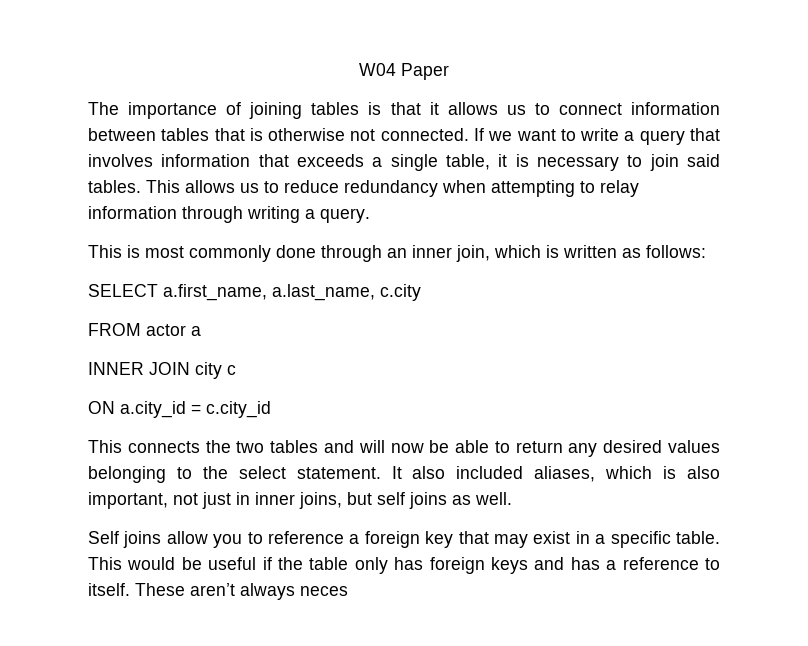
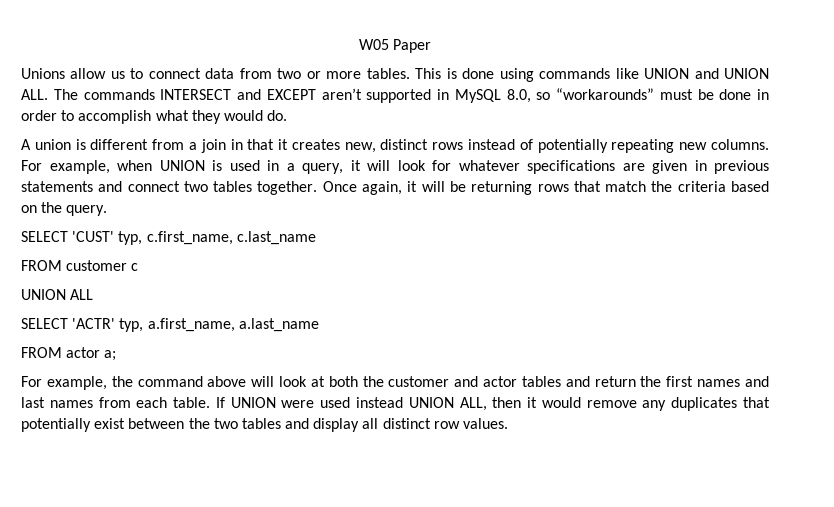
[359,63,396,76] W04 -> [358,39,389,50] W05
[88,102,720,119] [88,128,721,145] [88,154,720,171] [88,180,639,197] [88,206,370,223] [88,245,706,262] [88,284,421,301] [88,323,201,336] [88,362,236,379] [88,401,271,418] [88,440,720,457] [88,466,720,483] [88,492,512,509] [88,531,720,548] [88,557,720,574] [88,583,348,600] The importance of joining tables is that it allows us to connect information between tables that is otherwise not connected. If we want to write a query that involves information that exceeds a single table, it is necessary to join said tables. This allows us to reduce redundancy when attempting to relay information through writing a query. // This is most commonly done through an inner join, which is written as follows: // SELECT a.first_name, a.last_name, c.city // FROM actor a // INNER JOIN city c // ON a.city_id = c.city_id // This connects the two tables and will now be able to return any desired values belonging to the select statement. It also included aliases, which is also important, not just in inner joins, but self joins as well. // Self joins allow you to reference a foreign key that may exist in a specific table. This would be useful if the table only has foreign keys and has a reference to itself. These aren’t always neces -> [21,68,770,82] [21,88,769,103] [21,110,288,124] [21,139,769,153] [21,160,769,174] [21,181,769,195] [21,202,108,216] [21,231,316,245] [21,260,139,271] [21,289,94,300] [21,318,319,332] [21,347,117,361] [21,376,770,390] [21,397,771,411] [21,418,509,432] Unions allow us to connect data from two or more tables. This is done using commands like UNION and UNION ALL. The commands INTERSECT and EXCEPT aren’t supported in MySQL 8.0, so “workarounds” must be done in order to accomplish what they would do. // A union is different from a join in that it creates new, distinct rows instead of potentially repeating new columns. For example, when UNION is used in a query, it will look for whatever specifications are given in previous statements and connect two tables together. Once again, it will be returning rows that match the criteria based on the query. // SELECT 'CUST' typ, c.first_name, c.last_name // FROM customer c // UNION ALL // SELECT 'ACTR' typ, a.first_name, a.last_name // FROM actor a; // For example, the command above will look at both the customer and actor tables and return the first names and last names from each table. If UNION were used instead UNION ALL, then it would remove any duplicates that potentially exist between the two tables and display all distinct row values.

